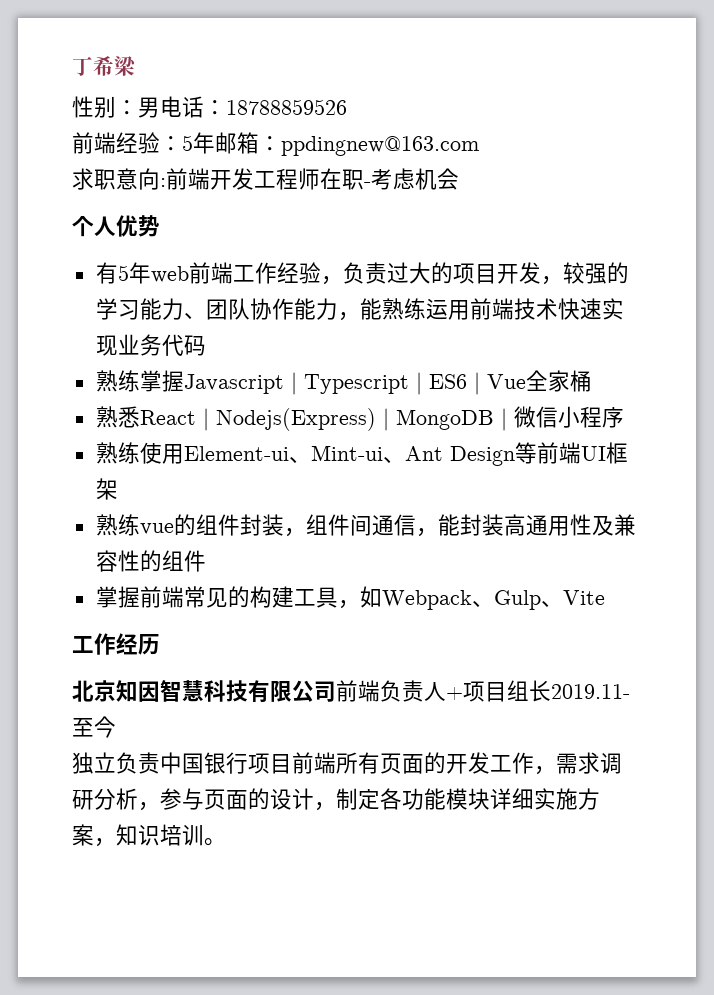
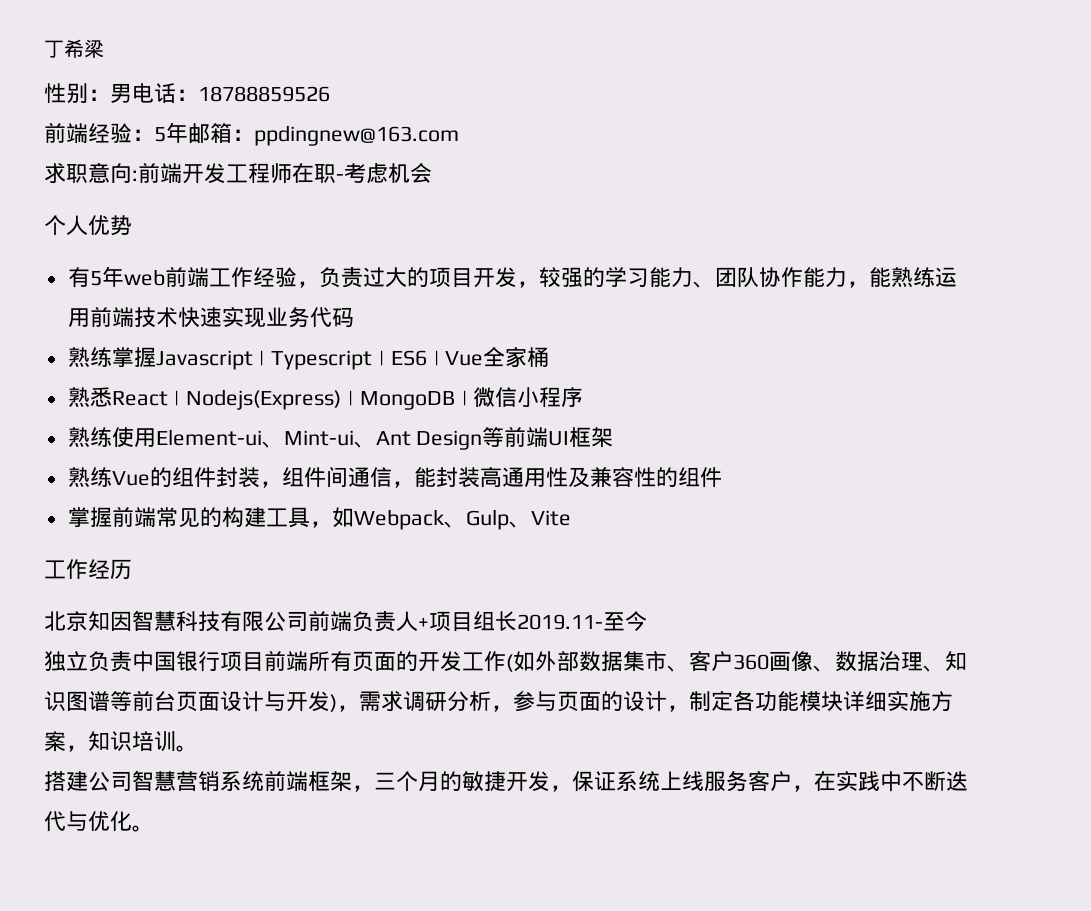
[139,523,174,535] vue -> [111,471,150,486] Vue
(534, 763) none -> [506,651,967,672] [44,690,337,712] (如外部数据集市、客户360画像、数据治理、知识图谱等前台页面设计与开发)
(226, 842) none -> [44,770,968,792] [44,811,154,832] // 搭建公司智慧营销系统前端框架，三个月的敏捷开发，保证系统上线服务客户，在实践中不断迭代与优化。

